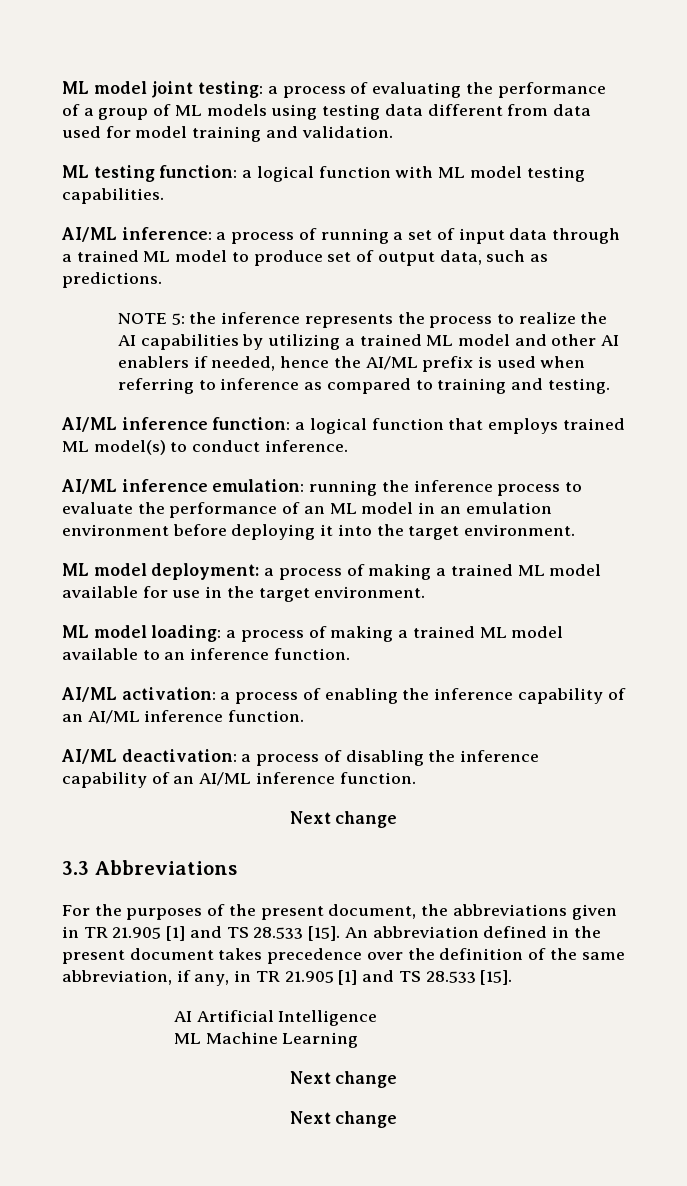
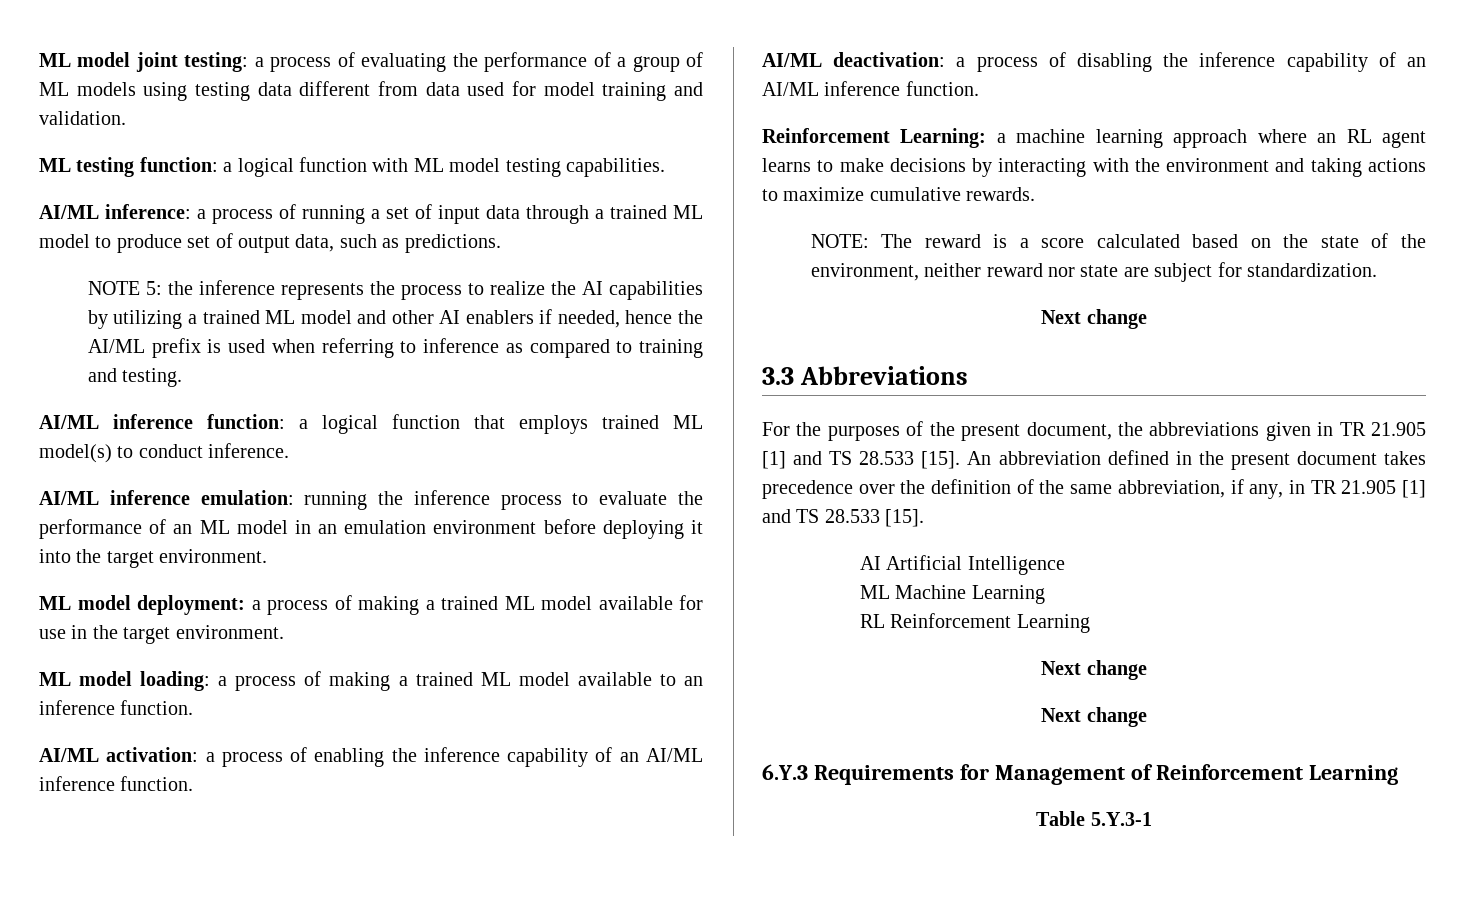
(416, 778) none -> [762,128,1426,148] [762,158,1426,177] [762,187,1036,201] [810,233,1426,248] [810,262,1378,282] // Reinforcement Learning: a machine learning approach where an RL agent learns to make decisions by interacting with the environment and taking actions to maximize cumulative rewards. // NOTE: The reward is a score calculated based on the state of the environment, neither reward nor state are subject for standardization.
(359, 1040) none -> [859,613,1090,633] // RL Reinforcement Learning
(398, 1119) none -> [762,764,1398,785] [1036,811,1152,826] // 6.Y.3 Requirements for Management of Reinforcement Learning // Table 5.Y.3-1

